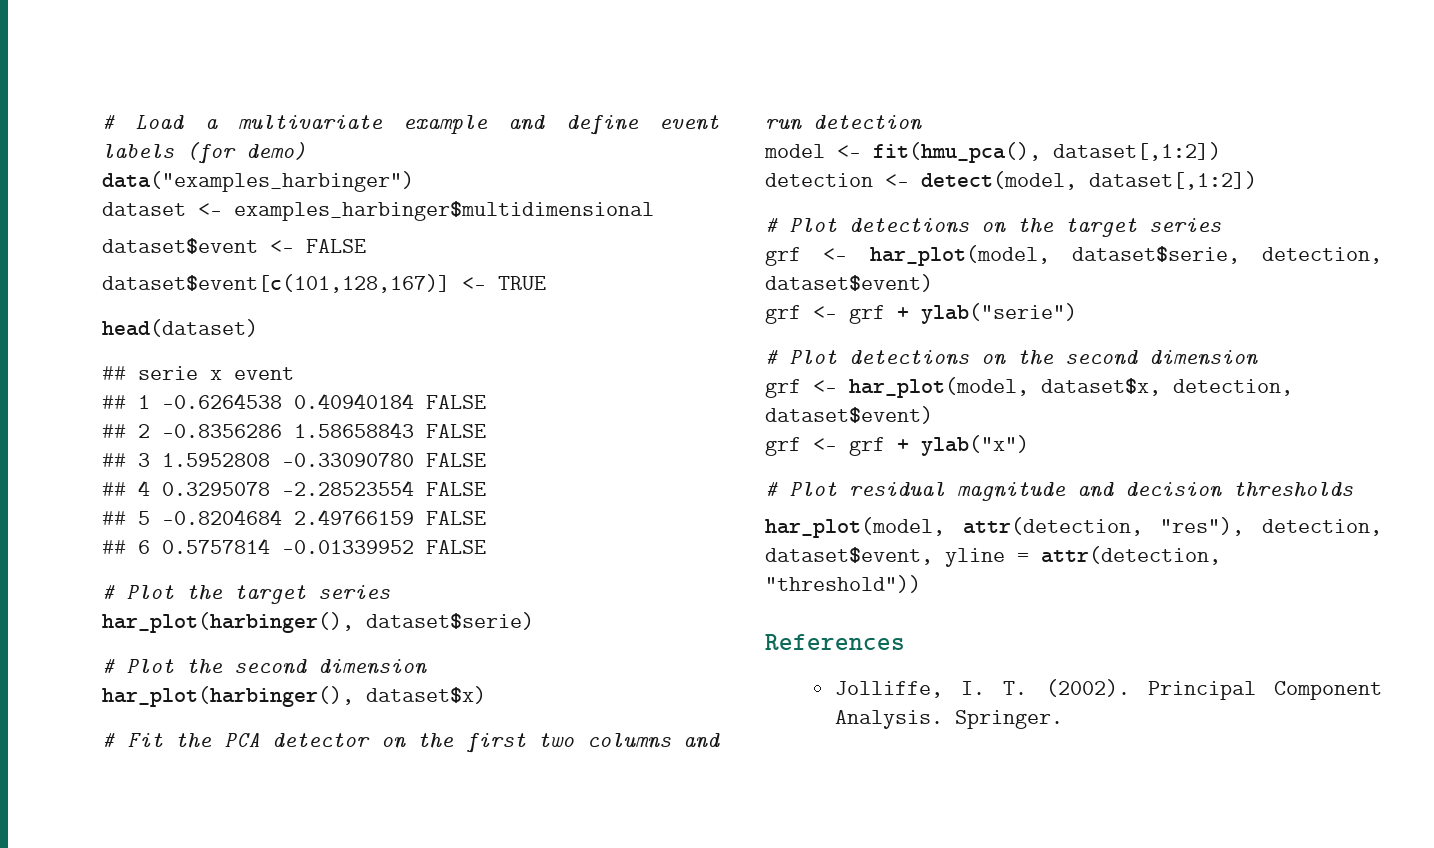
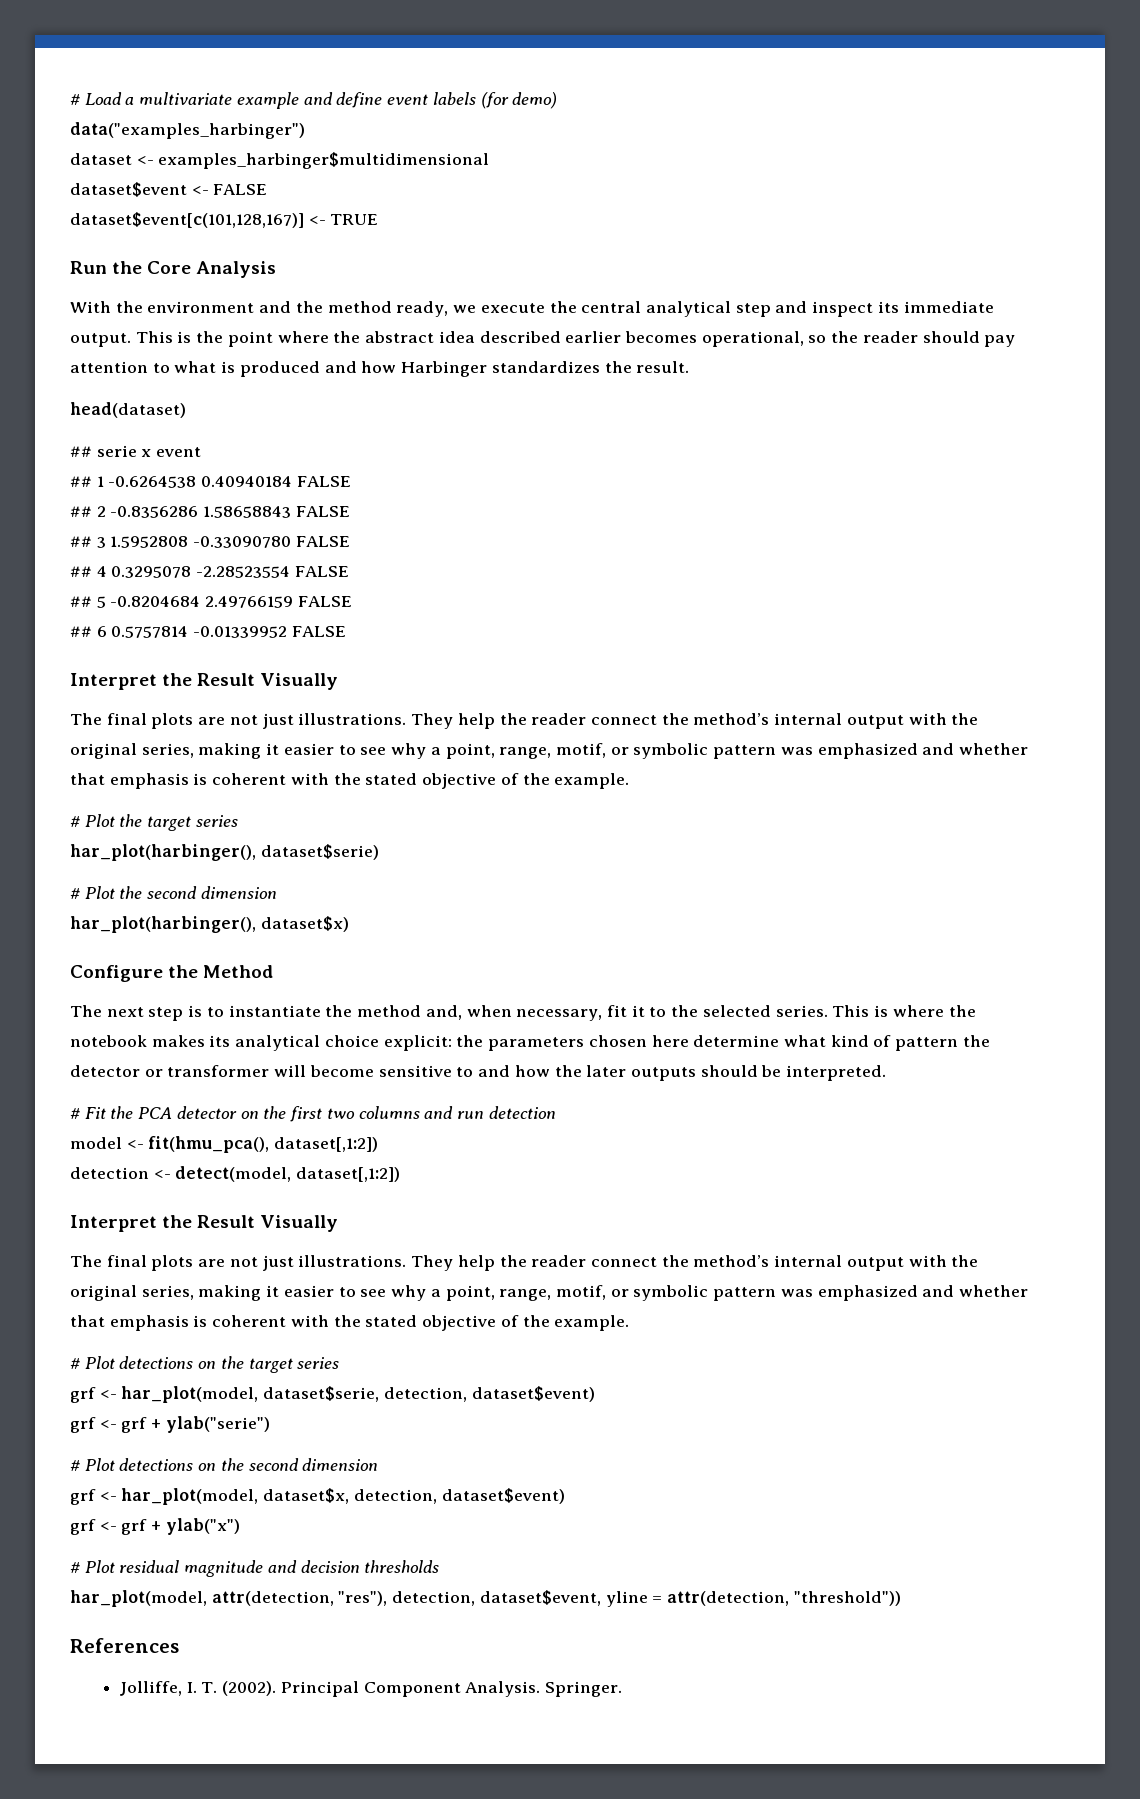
(546, 283) none -> [70,261,277,278] [70,301,994,317] [70,331,1016,347] [70,361,690,377] // Run the Core Analysis // With the environment and the method ready, we execute the central analytical step and inspect its immediate output. This is the point where the abstract idea described earlier becomes operational, so the reader should pay attention to what is produced and how Harbinger standardizes the result.
(486, 547) none -> [70,673,339,690] [70,713,979,729] [70,743,1029,759] [70,773,630,789] // Interpret the Result Visually // The final plots are not just illustrations. They help the reader connect the method’s internal output with the original series, making it easier to see why a point, range, motif, or symbolic pattern was emphasized and whether that emphasis is coherent with the stated objective of the example.
(486, 695) none -> [70,965,274,982] [70,1005,976,1021] [70,1035,990,1051] [70,1065,887,1081] // Configure the Method // The next step is to instantiate the method and, when necessary, fit it to the selected series. This is where the notebook makes its analytical choice explicit: the parameters chosen here determine what kind of pattern the detector or transformer will become sensitive to and how the later outputs should be interpreted.
(1257, 180) none -> [70,1215,339,1232] [70,1255,979,1271] [70,1285,1029,1301] [70,1315,630,1331] // Interpret the Result Visually // The final plots are not just illustrations. They help the reader connect the method’s internal output with the original series, making it easier to see why a point, range, motif, or symbolic pattern was emphasized and whether that emphasis is coherent with the stated objective of the example.

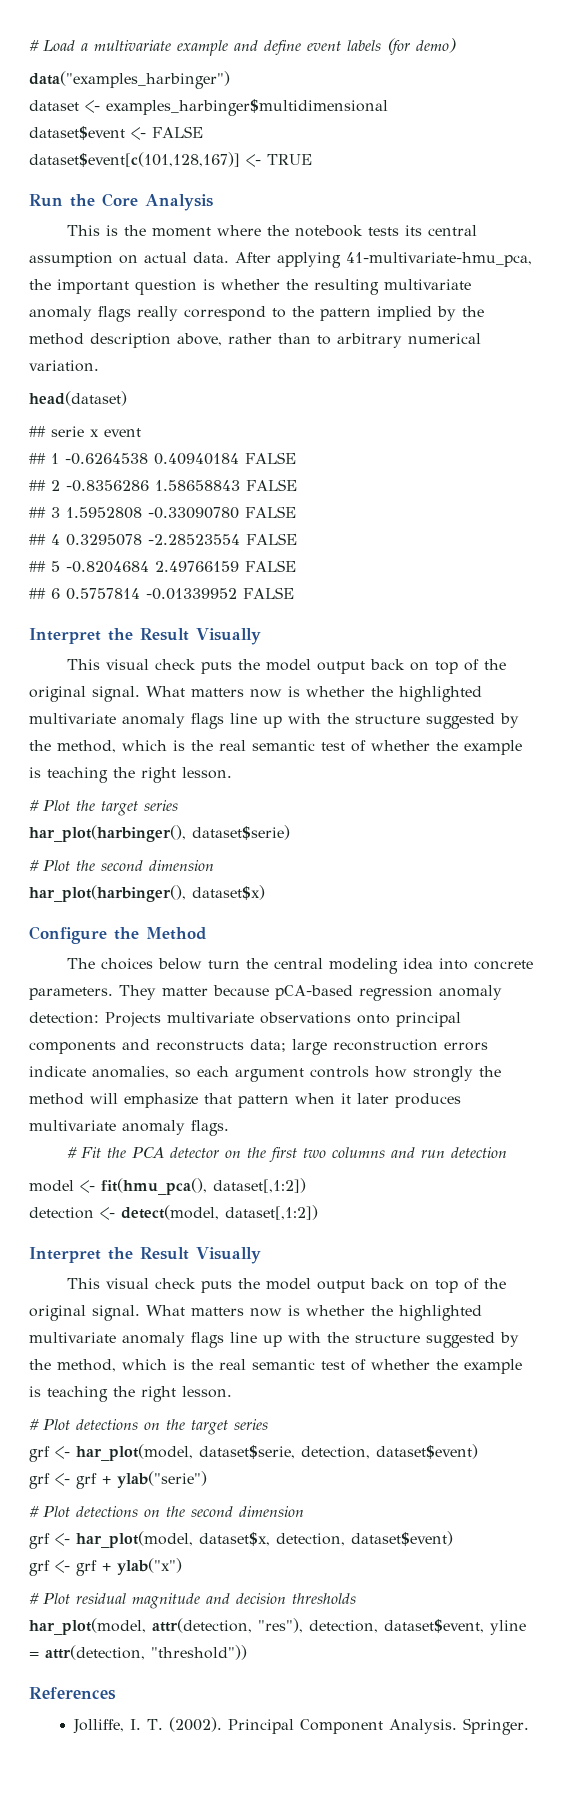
[70,301,994,317] [70,333,131,347] With the environment and the method ready, we execute the central analytical step and inspect its immediate output. -> (213, 202) none
[227,331,1016,347] [70,361,690,377] point where the abstract idea described earlier becomes operational, so the reader should pay attention to what is produced and how Harbinger standardizes the result. -> [151,225,477,237] [29,252,532,268] [29,279,471,295] [29,306,484,322] [29,333,481,348] [29,360,99,372] moment where the notebook tests its central assumption on actual data. After applying 41-multivariate-hmu_pca, the important question is whether the resulting multivariate anomaly flags really correspond to the pattern implied by the method description above, rather than to arbitrary numerical variation.
[70,713,979,729] [70,743,1029,759] [70,773,630,789] The final plots are not just illustrations. They help the reader connect the method’s internal output with the original series, making it easier to see why a point, range, motif, or symbolic pattern was emphasized and whether that emphasis is coherent with the stated objective of the example. -> [66,659,506,674] [29,686,482,702] [29,713,519,729] [29,740,522,755] [29,767,232,783] This visual check puts the model output back on top of the original signal. What matters now is whether the highlighted multivariate anomaly flags line up with the structure suggested by the method, which is the real semantic test of whether the example is teaching the right lesson.
[106,1005,976,1021] [70,1035,990,1051] [70,1065,887,1081] next step is to instantiate the method and, when necessary, fit it to the selected series. This is where the notebook makes its analytical choice explicit: the parameters chosen here determine what kind of pattern the detector or transformer will become sensitive to and how the later outputs should be interpreted. -> [100,958,533,974] [29,985,502,1001] [29,1012,461,1027] [29,1039,488,1055] [29,1066,501,1082] [29,1093,461,1108] [29,1120,229,1136] choices below turn the central modeling idea into concrete parameters. They matter because pCA-based regression anomaly detection: Projects multivariate observations onto principal components and reconstructs data; large reconstruction errors indicate anomalies, so each argument controls how strongly the method will emphasize that pattern when it later produces multivariate anomaly flags.
[70,1255,979,1271] [70,1285,1029,1301] [70,1315,630,1331] The final plots are not just illustrations. They help the reader connect the method’s internal output with the original series, making it easier to see why a point, range, motif, or symbolic pattern was emphasized and whether that emphasis is coherent with the stated objective of the example. -> [66,1278,506,1293] [29,1305,482,1321] [29,1332,519,1348] [29,1359,522,1374] [29,1386,232,1402] This visual check puts the model output back on top of the original signal. What matters now is whether the highlighted multivariate anomaly flags line up with the structure suggested by the method, which is the real semantic test of whether the example is teaching the right lesson.

